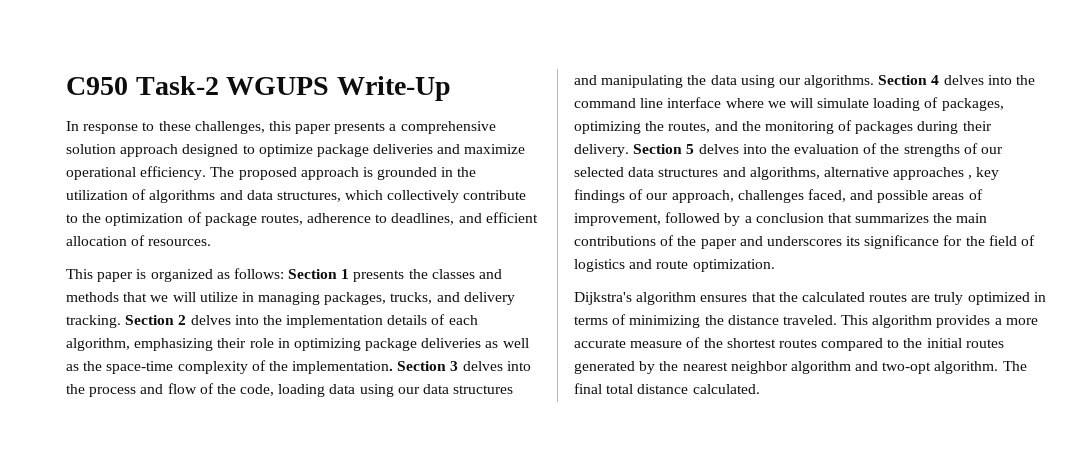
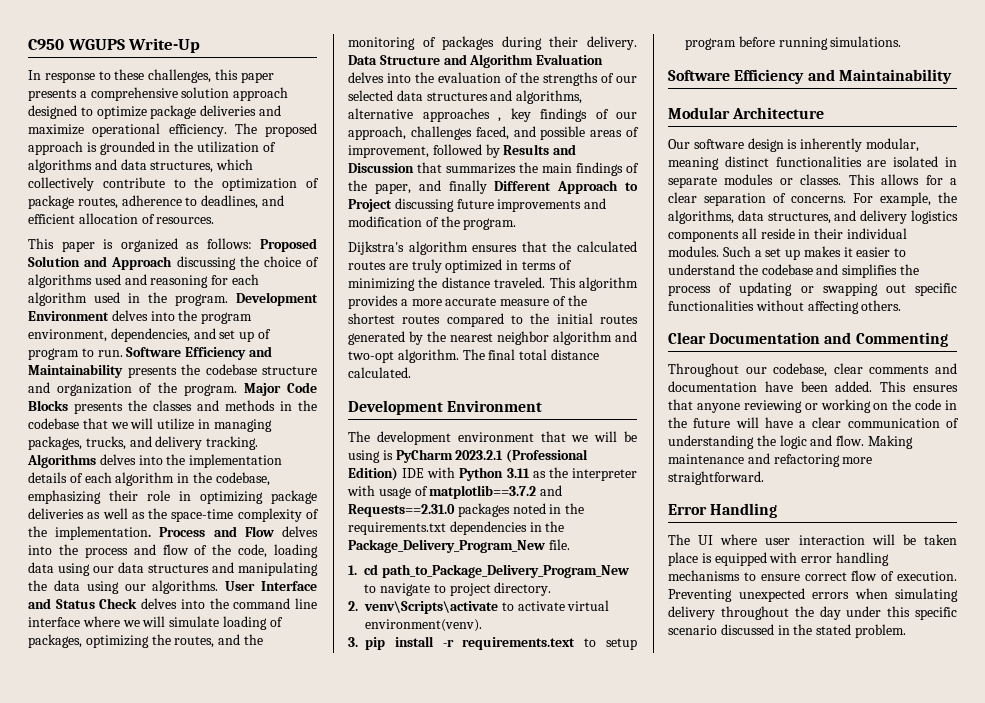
[135,76,219,95] Task-2 -> (64, 44) none
[288,269,350,279] Section 1 -> [260,238,317,252] [28,256,319,270] [28,274,259,288] [28,292,318,306] [28,310,253,324] [28,328,271,342] [28,346,272,360] [28,364,317,378] [28,382,317,396] [28,400,68,411] Proposed Solution and Approach discussing the choice of algorithms used and reasoning for each algorithm used in the program. Development Environment delves into the program environment, dependencies, and set up of program to run. Software Efficiency and Maintainability presents the codebase structure and organization of the program. Major Code Blocks
(119, 297) none -> [280,400,317,411] [28,418,79,429] in the codebase
[125,315,187,325] Section 2 -> [27,454,96,468] Algorithms
[66,338,130,351] algorithm, -> [115,472,270,486] algorithm in the codebase,
[397,361,459,371] Section 3 -> [159,526,274,537] Process and Flow
[878,75,940,85] Section 4 -> [225,581,317,591] [28,598,138,609] User Interface and Status Check
[633,144,695,154] Section 5 -> [348,54,604,68] Data Structure and Algorithm Evaluation
[744,213,824,223] a conclusion -> [503,144,577,155] [348,163,414,173] Results and Discussion
[574,235,1036,249] [574,259,775,272] contributions of the paper and underscores its significance for the field of logistics and route optimization. -> [576,162,639,176] [348,180,638,194] [348,198,607,212] [348,216,517,230] findings of the paper, and finally Different Approach to Project discussing future improvements and modification of the program.
(760, 389) none -> [348,400,543,415] [348,431,637,445] [348,449,589,463] [348,467,637,481] [347,485,563,499] [348,503,585,517] [348,521,565,535] [348,539,570,553] [348,564,630,578] [364,582,552,596] [348,600,610,614] [365,619,482,632] [348,636,637,650] [685,36,902,50] [668,69,952,84] [668,107,825,119] [668,138,919,152] [668,156,957,170] [668,174,957,188] [668,192,957,206] [668,210,958,224] [668,228,907,242] [668,246,907,260] [668,264,919,278] [668,282,957,296] [668,300,902,314] [668,332,948,347] [668,363,957,377] [668,381,958,392] [668,399,957,413] [668,417,959,428] [668,435,913,449] [668,453,873,467] [668,471,764,485] [668,503,778,518] [668,534,957,545] [668,552,889,566] [668,570,957,581] [668,588,958,602] [668,606,957,620] [668,624,906,638] // Development Environment // The development environment that we will be using is PyCharm 2023.2.1 (Professional Edition) IDE with Python 3.11 as the interpreter with usage of matplotlib==3.7.2 and Requests==2.31.0 packages noted in the requirements.txt dependencies in the Package_Delivery_Program_New file. // 1. cd path_to_Package_Delivery_Program_New to navigate to project directory. // 2. venv\Scripts\activate to activate virtual environment(venv). // 3. pip install -r requirements.text to setup program before running simulations. // Software Efficiency and Maintainability // Modular Architecture // Our software design is inherently modular, meaning distinct functionalities are isolated in separate modules or classes. This allows for a clear separation of concerns. For example, the algorithms, data structures, and delivery logistics components all reside in their individual modules. Such a set up makes it easier to understand the codebase and simplifies the process of updating or swapping out specific functionalities without affecting others. // Clear Documentation and Commenting // Throughout our codebase, clear comments and documentation have been added. This ensures that anyone reviewing or working on the code in the future will have a clear communication of understanding the logic and flow. Making maintenance and refactoring more straightforward. // Error Handling // The UI where user interaction will be taken place is equipped with error handling mechanisms to ensure correct flow of execution. Preventing unexpected errors when simulating delivery throughout the day under this specific scenario discussed in the stated problem.

